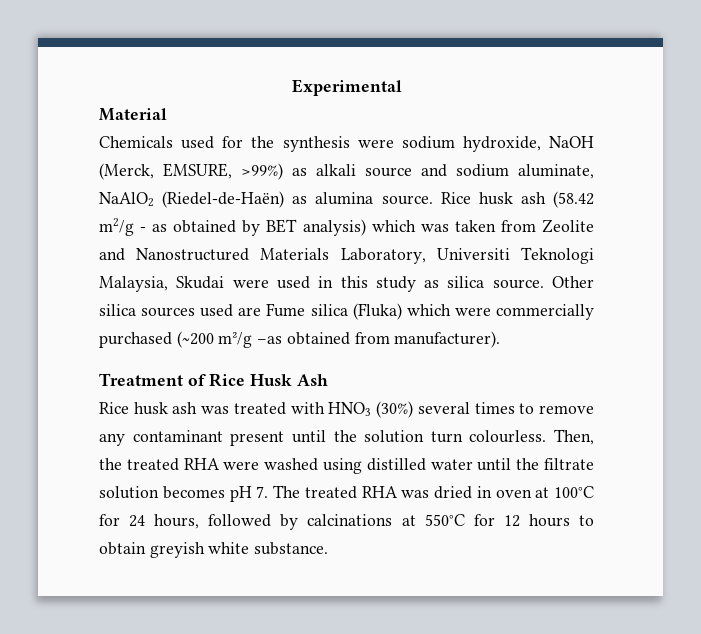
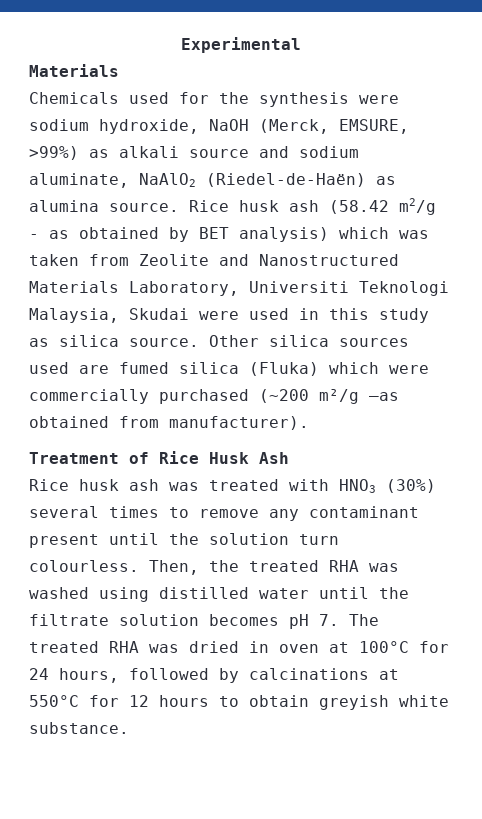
[99,108,167,121] Material -> [29,64,119,77] Materials
[266,303,306,317] Fume -> [119,362,169,374] fumed
[223,461,260,470] were -> [369,563,399,572] was

